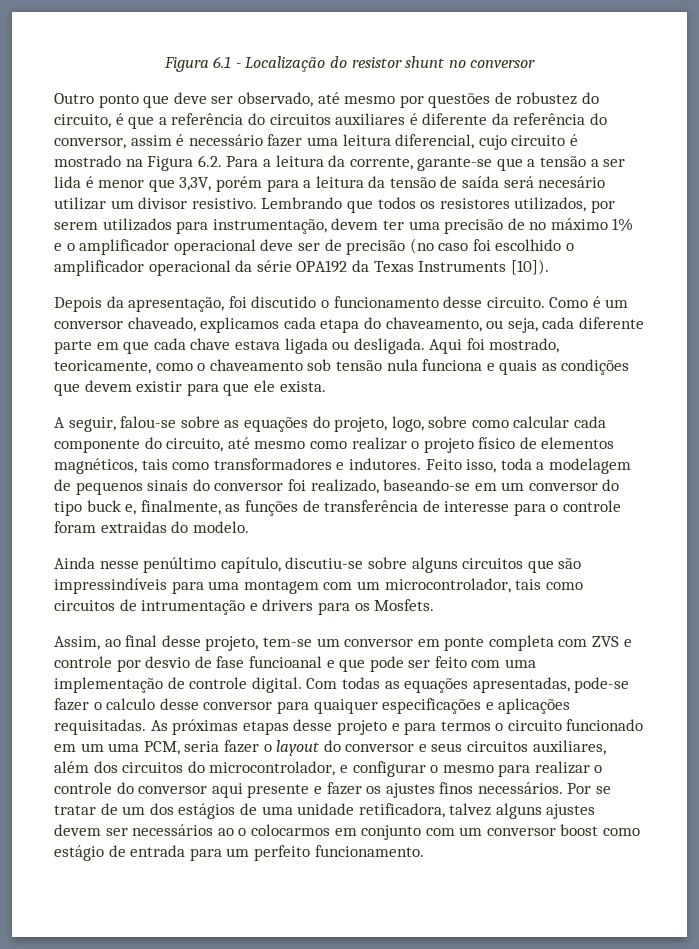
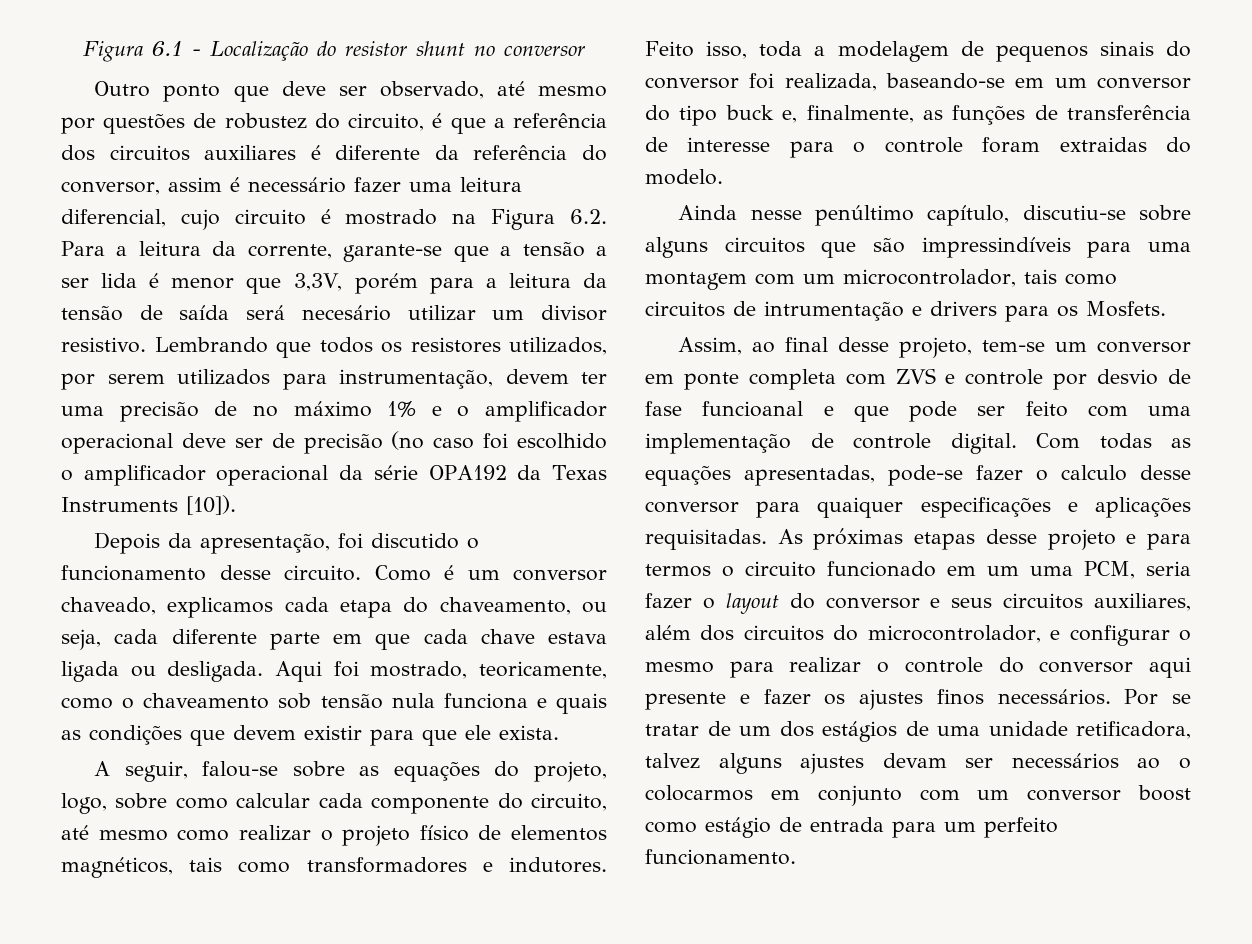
[247,113,265,125] do -> [61,145,95,161] dos
[310,479,379,494] realizado, -> [784,73,877,91] realizada,
[54,824,101,836] devem -> [882,753,947,768] devam

